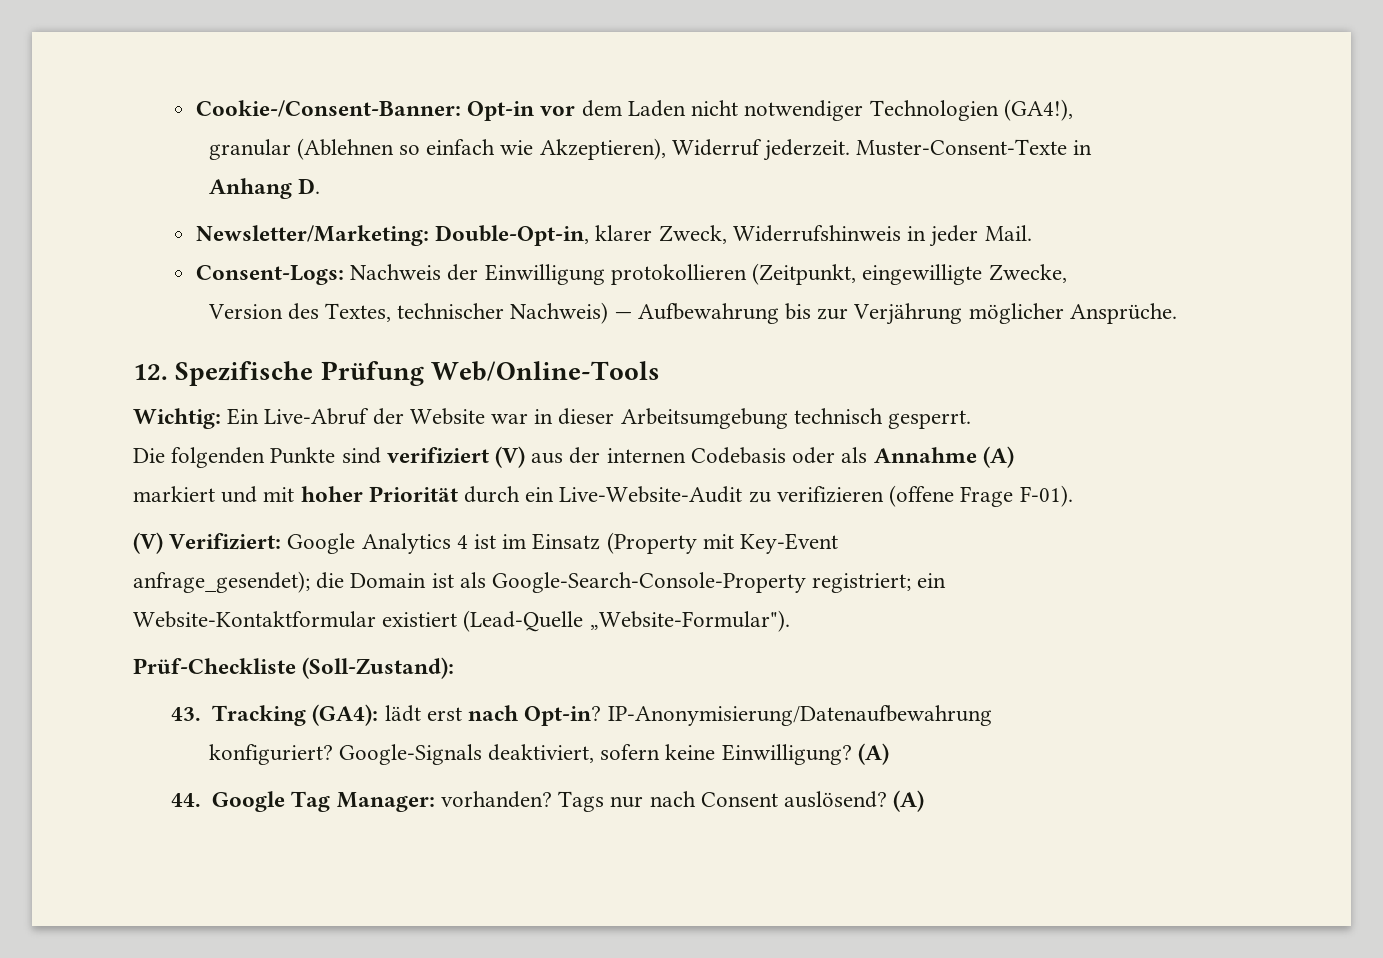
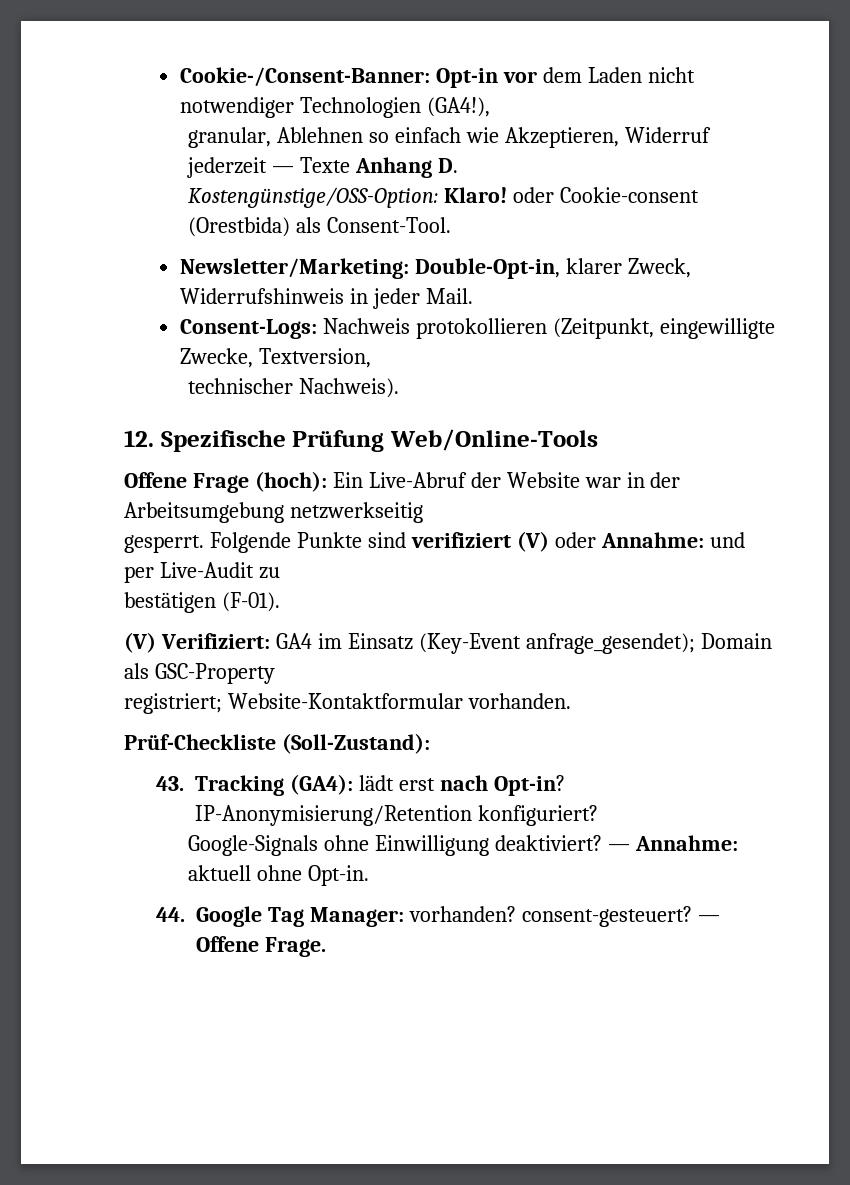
[208,138,394,160] granular (Ablehnen -> [187,127,363,148] granular, Ablehnen
[539,138,1093,161] [208,178,320,199] Akzeptieren), Widerruf jederzeit. Muster-Consent-Texte in // Anhang D. -> [504,127,711,148] [186,157,458,178] [187,187,699,208] [187,217,451,237] Akzeptieren, Widerruf jederzeit — Texte Anhang D. // Kostengünstige/OSS-Option: Klaro! oder Cookie-consent (Orestbida) als Consent-Tool.
[447,264,605,285] der Einwilligung -> (411, 326) none
[207,302,1177,325] // Version des Textes, technischer Nachweis) — Aufbewahrung bis zur Verjährung möglicher Ansprüche. -> [259,348,372,368] [187,378,399,398] Textversion, // technischer Nachweis).
[133,408,221,429] Wichtig: -> [124,471,327,493] Offene Frage (hoch):
[558,408,883,429] dieser Arbeitsumgebung technisch -> [650,472,681,488] [124,502,423,523] der Arbeitsumgebung netzwerkseitig //
[133,447,266,468] // Die folgenden -> [209,532,291,553] Folgende
[531,446,1014,468] [133,485,1073,507] [133,532,839,554] [133,571,947,593] [133,610,790,632] aus der internen Codebasis oder als Annahme (A) // markiert und mit hoher Priorität durch ein Live-Website-Audit zu verifizieren (offene Frage F-01). // (V) Verifiziert: Google Analytics 4 ist im Einsatz (Property mit Key-Event // anfrage_gesendet); die Domain ist als Google-Search-Console-Property registriert; ein // Website-Kontaktformular existiert (Lead-Quelle „Website-Formular"). -> [554,532,745,548] [124,562,280,583] [124,592,280,613] [124,632,772,654] [124,663,275,684] [124,693,571,714] oder Annahme: und per Live-Audit zu // bestätigen (F-01). // (V) Verifiziert: GA4 im Einsatz (Key-Event anfrage_gesendet); Domain als GSC-Property // registriert; Website-Kontaktformular vorhanden.
[607,705,992,726] [208,743,889,765] IP-Anonymisierung/Datenaufbewahrung // konfiguriert? Google-Signals deaktiviert, sofern keine Einwilligung? (A) -> [194,805,598,826] [187,835,738,856] [187,865,369,886] IP-Anonymisierung/Retention konfiguriert? // Google-Signals ohne Einwilligung deaktiviert? — Annahme: aktuell ohne Opt-in.
[558,790,925,812] Tags nur nach Consent auslösend? (A) -> [521,906,720,927] [195,936,326,957] consent-gesteuert? — Offene Frage.

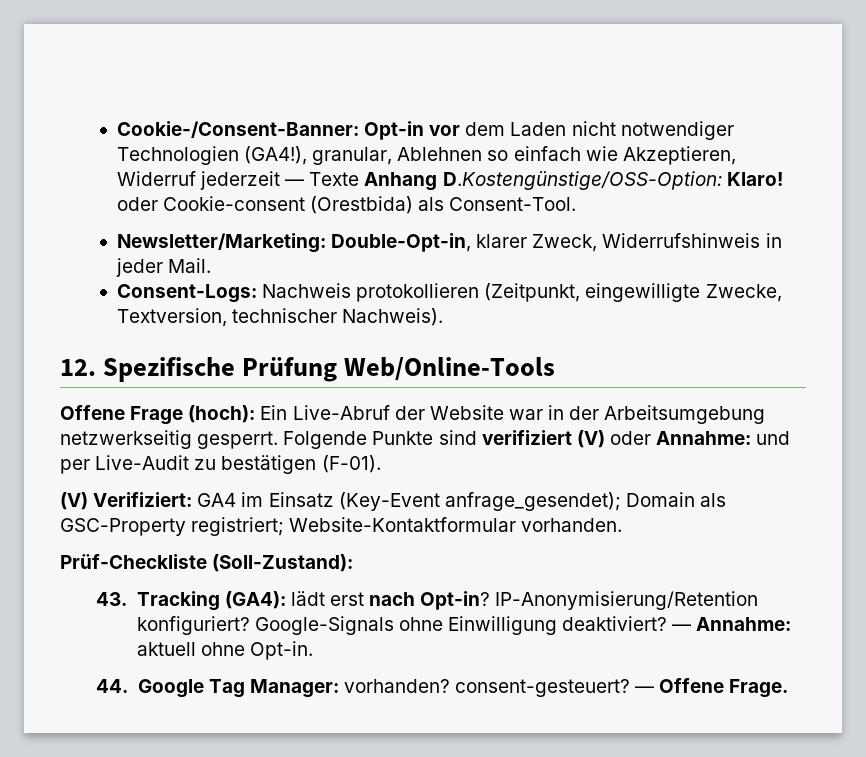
(491, 107) // -> (308, 155) none
[437,158,458,173] [187,187,438,208] D. // Kostengünstige/OSS-Option: -> [442,171,722,190] D.Kostengünstige/OSS-Option:
(372, 358) // -> (227, 317) none
(423, 512) // -> (192, 439) none
(280, 573) // -> (217, 464) none
(275, 673) // -> (186, 527) none
(598, 815) // -> (250, 625) none

